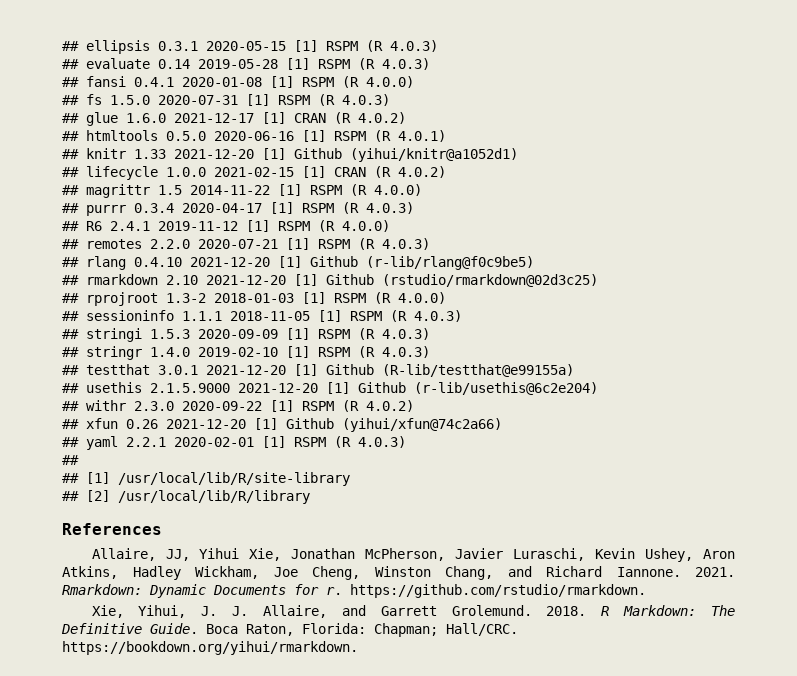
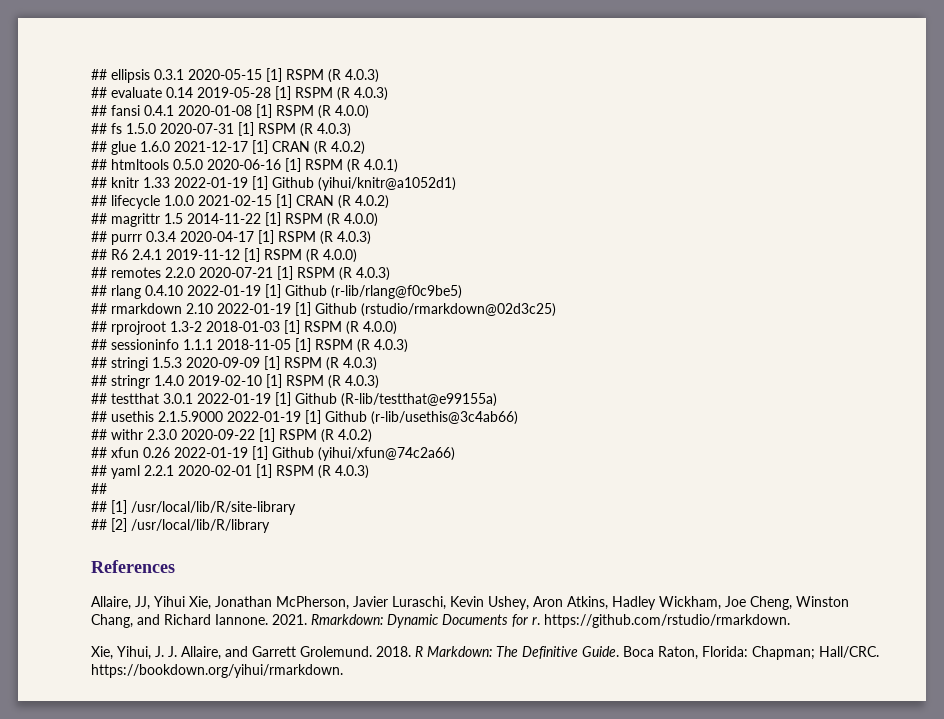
[174,149,254,159] 2021-12-20 -> [174,177,248,188] 2022-01-19
[190,257,270,267] 2021-12-20 -> [187,285,261,296] 2022-01-19
[206,275,286,285] 2021-12-20 -> [217,303,291,314] 2022-01-19
[206,365,286,375] 2021-12-20 -> [197,393,271,404] 2022-01-19
[238,382,598,395] 2021-12-20 [1] Github (r-lib/usethis@6c2e204) -> [227,410,518,425] 2022-01-19 [1] Github (r-lib/usethis@3c4ab66)
[166,419,246,429] 2021-12-20 -> [174,447,248,458] 2022-01-19

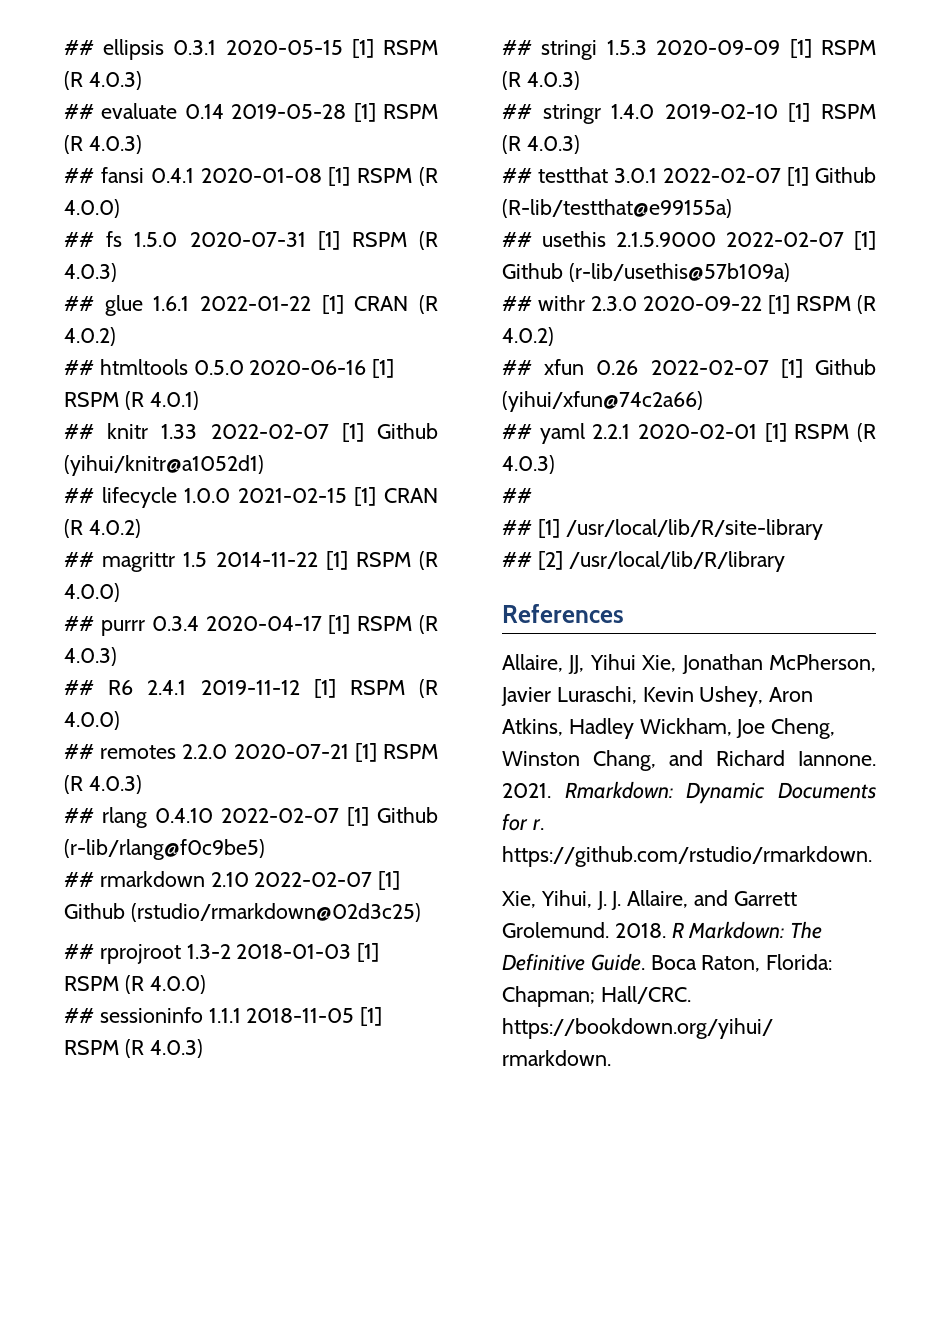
[140,141,248,152] 1.6.0 2021-12-17 -> [153,296,311,311] 1.6.1 2022-01-22
[174,177,248,188] 2022-01-19 -> [210,424,329,439] 2022-02-07
[187,285,261,296] 2022-01-19 -> [221,808,339,823] 2022-02-07
[217,303,291,314] 2022-01-19 -> [254,872,373,887] 2022-02-07
[197,393,271,404] 2022-01-19 -> [663,168,781,183] 2022-02-07
[227,410,518,425] 2022-01-19 [1] Github (r-lib/usethis@3c4ab66) -> [726,231,876,250] [502,263,790,282] 2022-02-07 [1] Github (r-lib/usethis@57b109a)
[174,447,248,458] 2022-01-19 -> [650,360,769,375] 2022-02-07

